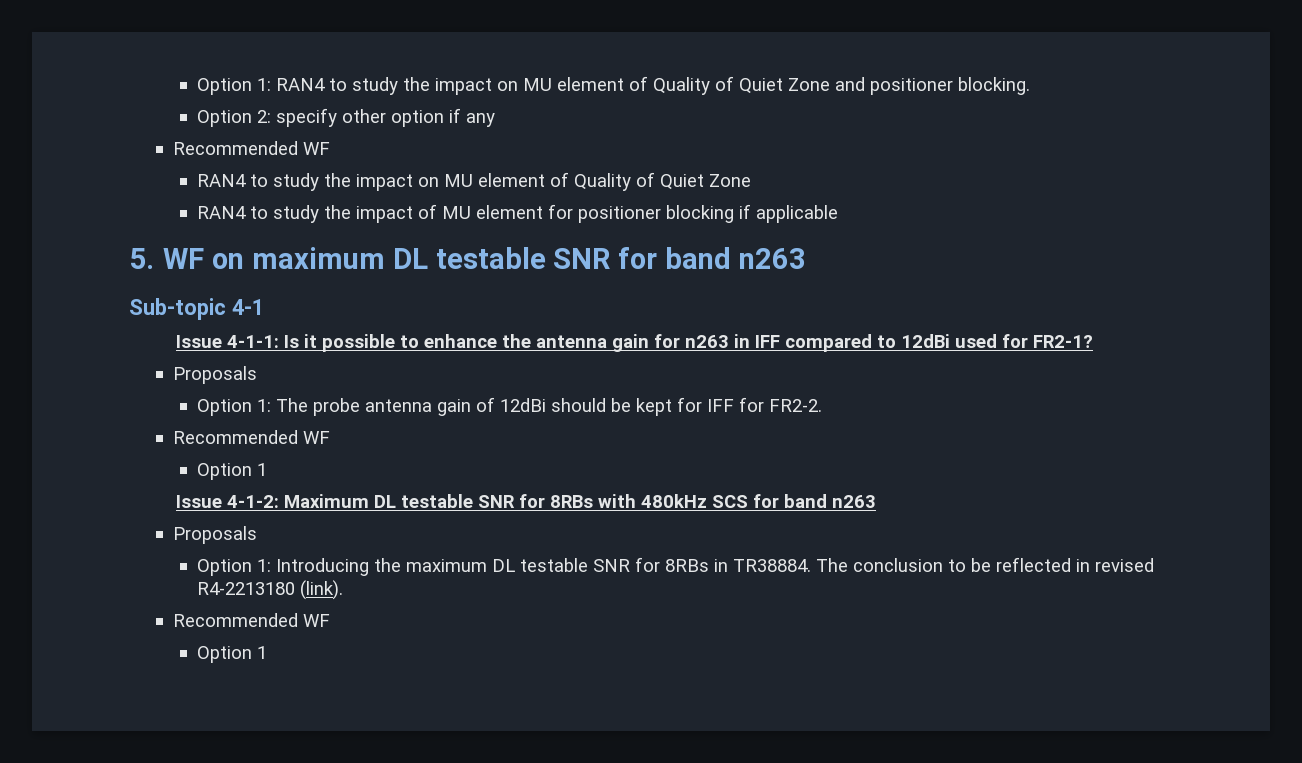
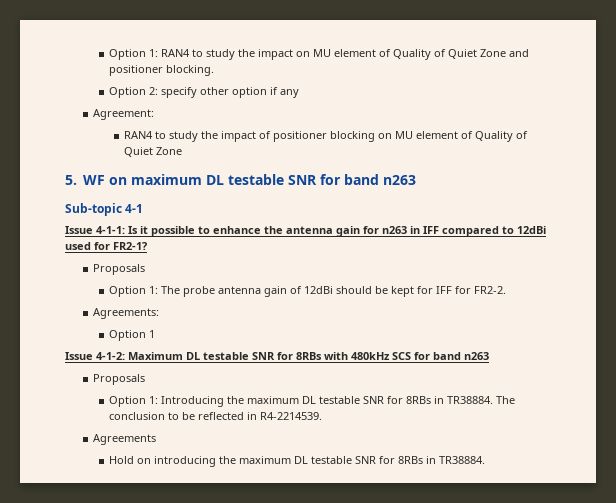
[173,141,331,155] [196,172,751,191] [196,204,838,223] Recommended WF // RAN4 to study the impact on MU element of Quality of Quiet Zone // RAN4 to study the impact of MU element for positioner blocking if applicable -> [92,109,154,120] [124,131,529,142] [124,147,183,157] Agreement: // RAN4 to study the impact of positioner blocking on MU element of Quality of Quiet Zone
[173,430,331,444] Recommended WF -> [92,308,159,319] Agreements:
[1094,558,1154,572] [196,580,343,600] [173,613,331,627] [196,646,267,663] revised R4-2213180 (link). // Recommended WF // Option 1 -> [259,412,322,420] [92,434,156,445] [108,456,485,467] R4-2214539. // Agreements // Hold on introducing the maximum DL testable SNR for 8RBs in TR38884.

